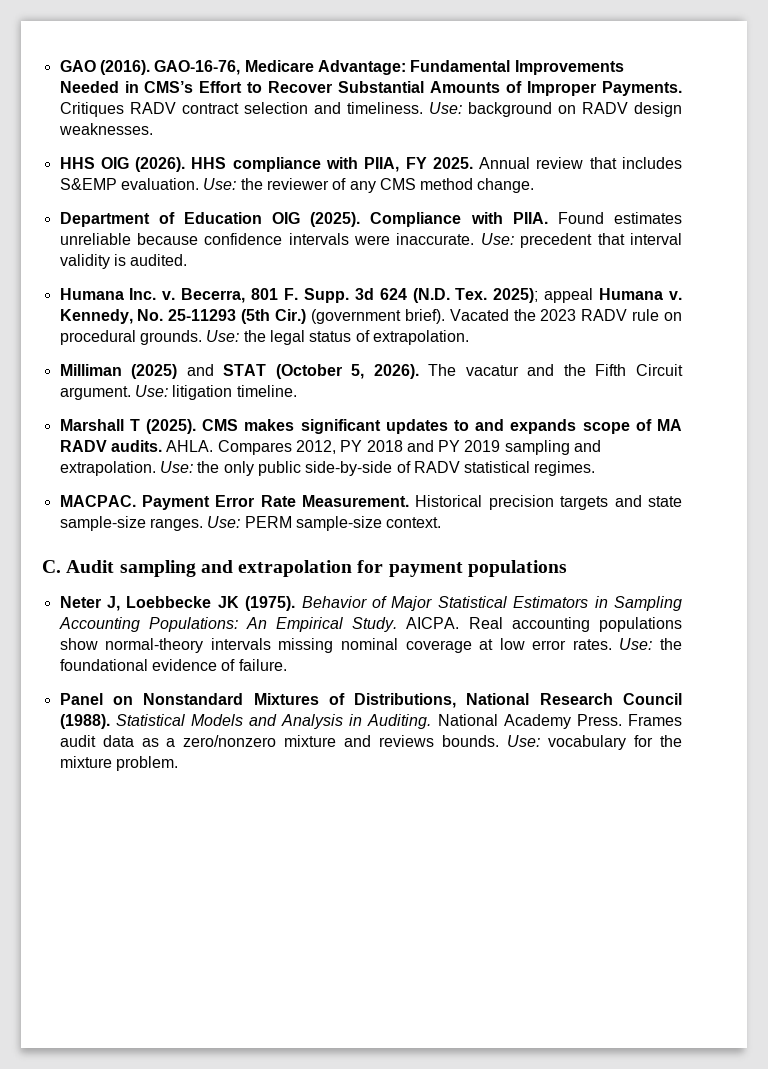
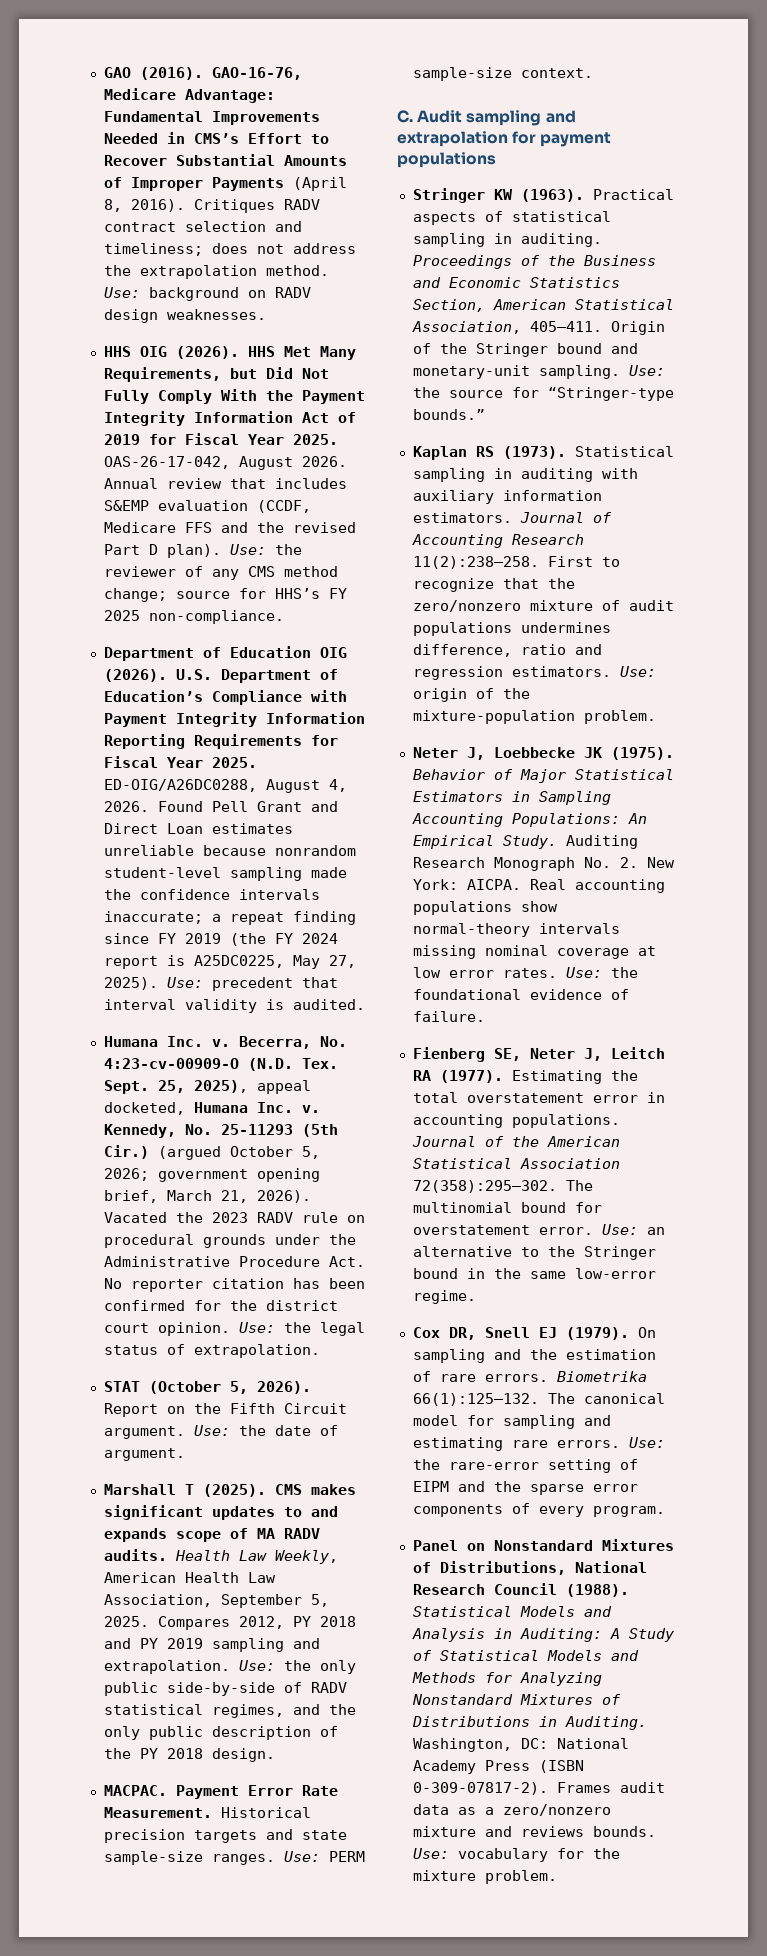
[602,81,682,96] Payments. -> [211,177,347,191] [103,199,185,212] Payments (April 8, 2016).
[346,102,423,114] timeliness. -> [103,243,356,256] [103,265,329,279] timeliness; does not address the extrapolation method.
[232,157,473,172] compliance with PIIA, FY 2025. -> [283,346,356,360] [103,367,329,382] [103,389,365,404] [103,411,356,426] [103,433,338,445] [103,456,347,470] Met Many Requirements, but Did Not Fully Comply With the Payment Integrity Information Act of 2019 for Fiscal Year 2025. OAS-26-17-042, August 2026.
[120,178,199,190] evaluation. -> [157,500,311,513] [103,522,356,533] [103,544,221,558] evaluation (CCDF, Medicare FFS and the revised Part D plan).
[477,178,535,193] [59,212,682,227] [59,233,475,245] change. // Department of Education OIG (2025). Compliance with PIIA. Found estimates unreliable because confidence intervals were inaccurate. -> [103,588,347,602] [103,610,284,624] [103,646,347,661] [103,669,338,683] [103,690,347,705] [103,712,365,727] [103,734,338,749] [103,756,257,768] [103,779,347,793] [103,801,338,812] [103,823,293,834] [103,845,356,856] [103,867,347,881] [103,889,320,900] [103,911,356,925] [103,933,338,946] [103,955,356,969] [103,977,158,990] change; source for HHS’s FY 2025 non-compliance. // Department of Education OIG (2026). U.S. Department of Education’s Compliance with Payment Integrity Information Reporting Requirements for Fiscal Year 2025. ED-OIG/A26DC0288, August 4, 2026. Found Pell Grant and Direct Loan estimates unreliable because nonrandom student-level sampling made the confidence intervals inaccurate; a repeat finding since FY 2019 (the FY 2024 report is A25DC0225, May 27, 2025).
[251,288,664,303] 801 F. Supp. 3d 624 (N.D. Tex. 2025); appeal Humana -> [319,1036,347,1047] [103,1058,338,1071] [103,1080,311,1094] [103,1102,293,1115] No. 4:23-cv-00909-O (N.D. Tex. Sept. 25, 2025), appeal docketed, Humana Inc.
[310,309,445,324] (government brief). -> [157,1146,320,1160] [103,1168,320,1182] [103,1190,311,1203] (argued October 5, 2026; government opening brief, March 21, 2026).
[139,330,202,345] grounds. -> [202,1234,356,1248] [103,1256,365,1267] [103,1278,365,1292] [103,1300,338,1311] [103,1322,230,1336] grounds under the Administrative Procedure Act. No reporter citation has been confirmed for the district court opinion.
[59,364,214,379] Milliman (2025) and -> (320, 1351) none
[428,364,555,376] The vacatur and -> [103,1403,185,1417] Report on
[172,385,297,400] litigation timeline. -> [238,1425,338,1436] [103,1448,185,1461] the date of argument.
[166,440,214,452] AHLA. -> [174,1550,338,1564] [103,1572,276,1583] [103,1594,329,1608] [103,1616,149,1627] Health Law Weekly, American Health Law Association, September 5, 2025.
[534,461,596,476] regimes. -> [211,1704,356,1718] [103,1726,338,1740] [103,1748,275,1762] regimes, and the only public description of the PY 2018 design.
(567, 568) none -> [412,188,674,203] [412,211,611,225] [412,233,602,247] [412,255,656,269] [412,277,620,288] [412,299,674,312] [411,321,665,335] [412,343,638,357] [412,365,665,379] [412,387,674,401] [412,409,485,420] [412,446,674,460] [412,468,638,482] [412,490,602,504] [412,512,612,523] [411,534,584,548] [412,556,620,569] [412,578,575,592] [412,600,674,612] [412,622,611,636] [412,644,602,657] [412,666,656,680] [412,688,530,702] [412,710,656,724] // Stringer KW (1963). Practical aspects of statistical sampling in auditing. Proceedings of the Business and Economic Statistics Section, American Statistical Association, 405–411. Origin of the Stringer bound and monetary-unit sampling. Use: the source for “Stringer-type bounds.” // Kaplan RS (1973). Statistical sampling in auditing with auxiliary information estimators. Journal of Accounting Research 11(2):238–258. First to recognize that the zero/nonzero mixture of audit populations undermines difference, ratio and regression estimators. Use: origin of the mixture-population problem.
(398, 624) none -> [565,835,638,849] [412,857,675,871] [412,879,458,890] Auditing Research Monograph No. 2. New York:
(287, 665) none -> [412,1047,665,1062] [412,1070,638,1084] [412,1092,665,1103] [412,1114,620,1128] [411,1136,620,1147] [412,1158,620,1169] [412,1180,593,1193] [412,1202,602,1213] [412,1224,665,1235] [412,1246,656,1260] [412,1268,656,1279] [412,1290,476,1304] [412,1327,656,1340] [412,1349,656,1363] [412,1371,647,1382] [412,1393,665,1406] [412,1415,611,1429] [412,1437,665,1451] [412,1459,638,1473] [412,1481,638,1495] [412,1503,665,1517] // Fienberg SE, Neter J, Leitch RA (1977). Estimating the total overstatement error in accounting populations. Journal of the American Statistical Association 72(358):295–302. The multinomial bound for overstatement error. Use: an alternative to the Stringer bound in the same low-error regime. // Cox DR, Snell EJ (1979). On sampling and the estimation of rare errors. Biometrika 66(1):125–132. The canonical model for sampling and estimating rare errors. Use: the rare-error setting of EIPM and the sparse error components of every program.
[367,714,622,729] Auditing. National Academy Press. -> [519,1628,674,1642] [412,1650,639,1661] [411,1672,602,1686] [411,1694,621,1705] [411,1716,647,1730] [412,1738,629,1752] [412,1760,584,1774] [412,1782,548,1795] Auditing: A Study of Statistical Models and Methods for Analyzing Nonstandard Mixtures of Distributions in Auditing. Washington, DC: National Academy Press (ISBN 0-309-07817-2).

